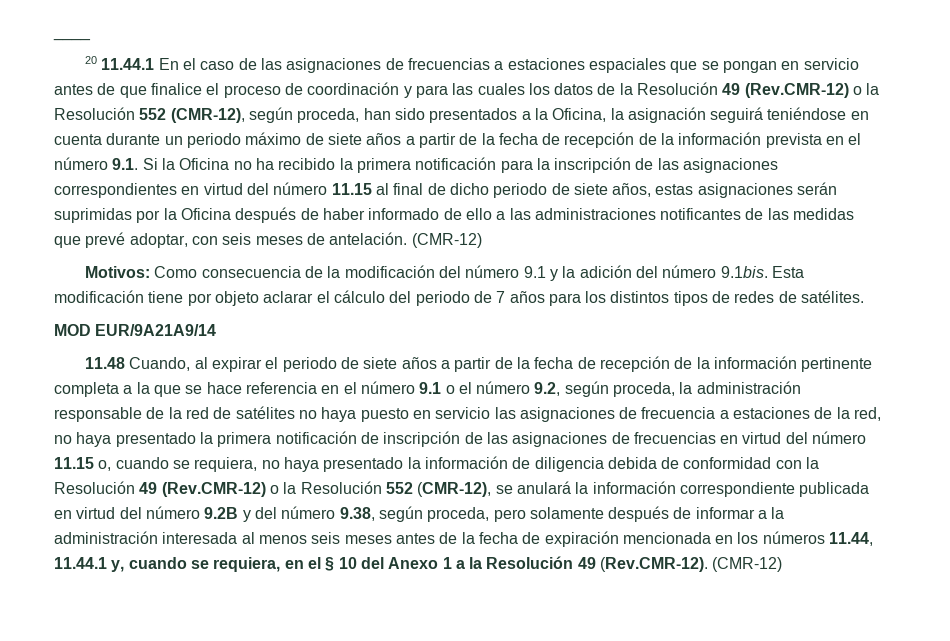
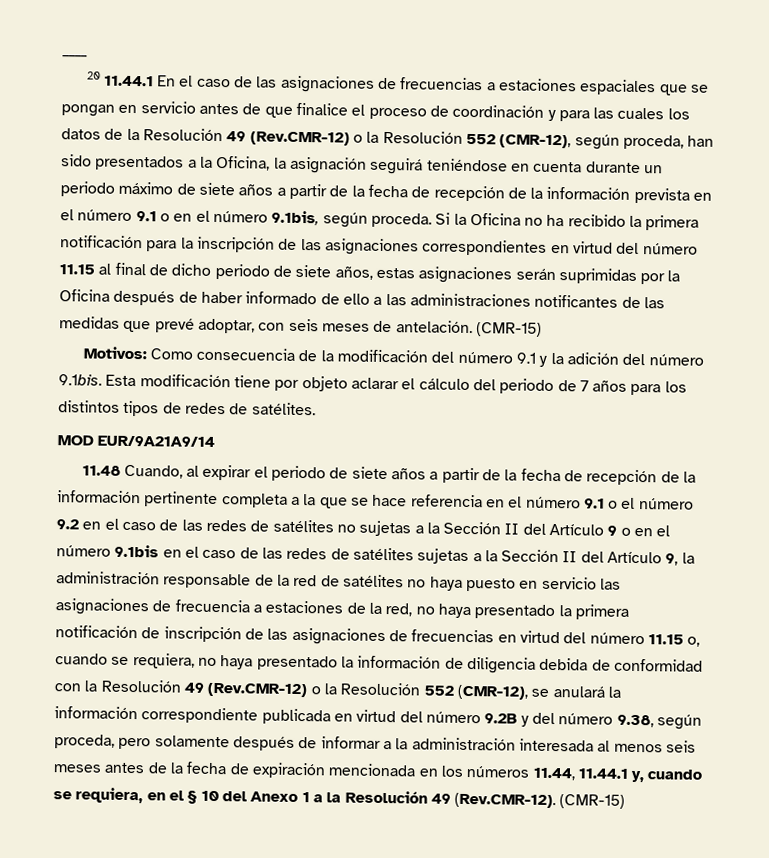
[112,158,139,170] 9.1. -> [135,210,432,228] 9.1 o en el número 9.1bis, según proceda.
[411,233,482,248] (CMR-12) -> [475,322,542,337] (CMR-15)
[534,381,676,397] 9.2, según proceda, -> [56,518,671,537] [56,544,679,566] 9.2 en el caso de las redes de satélites no sujetas a la Sección II del Artículo 9 o en el número 9.1bis en el caso de las redes de satélites sujetas a la Sección II del Artículo 9,
[712,557,783,572] (CMR-12) -> [559,794,626,809] (CMR-15)

